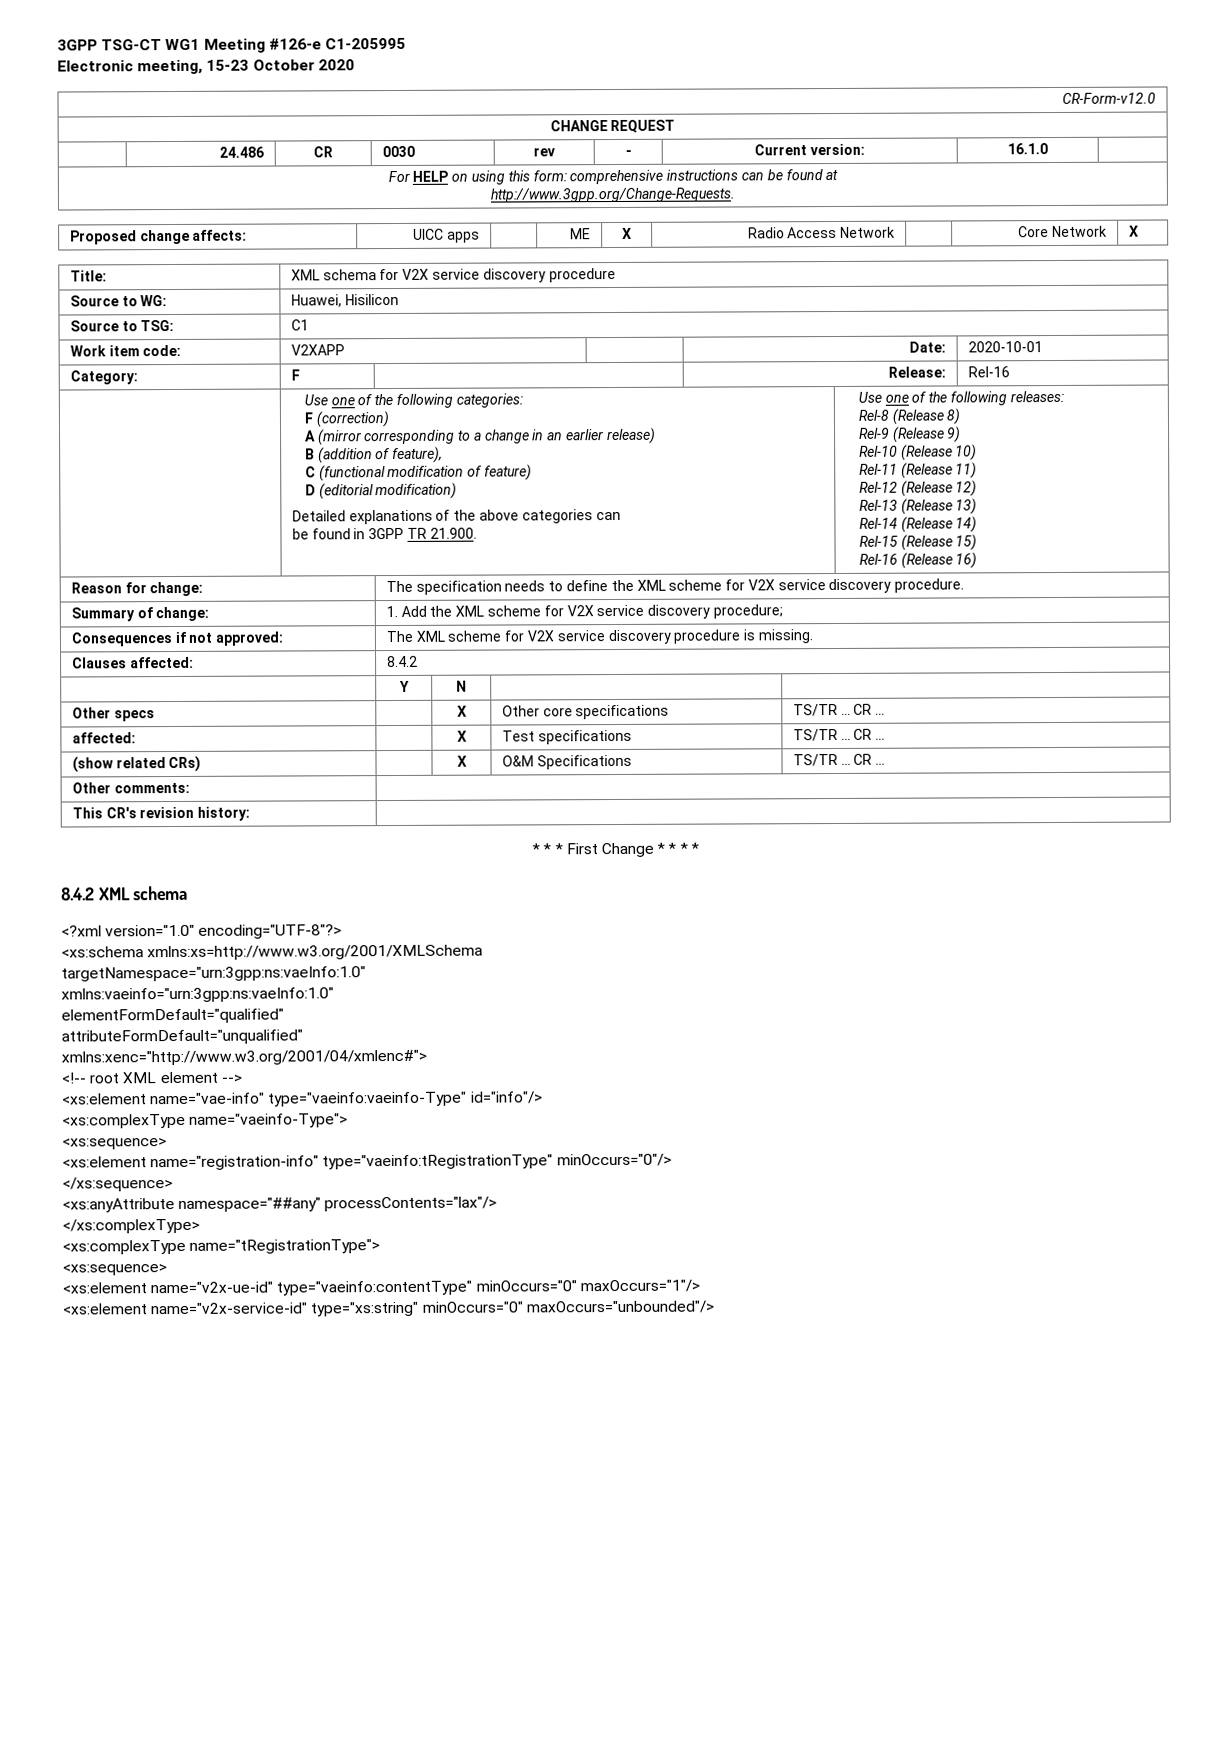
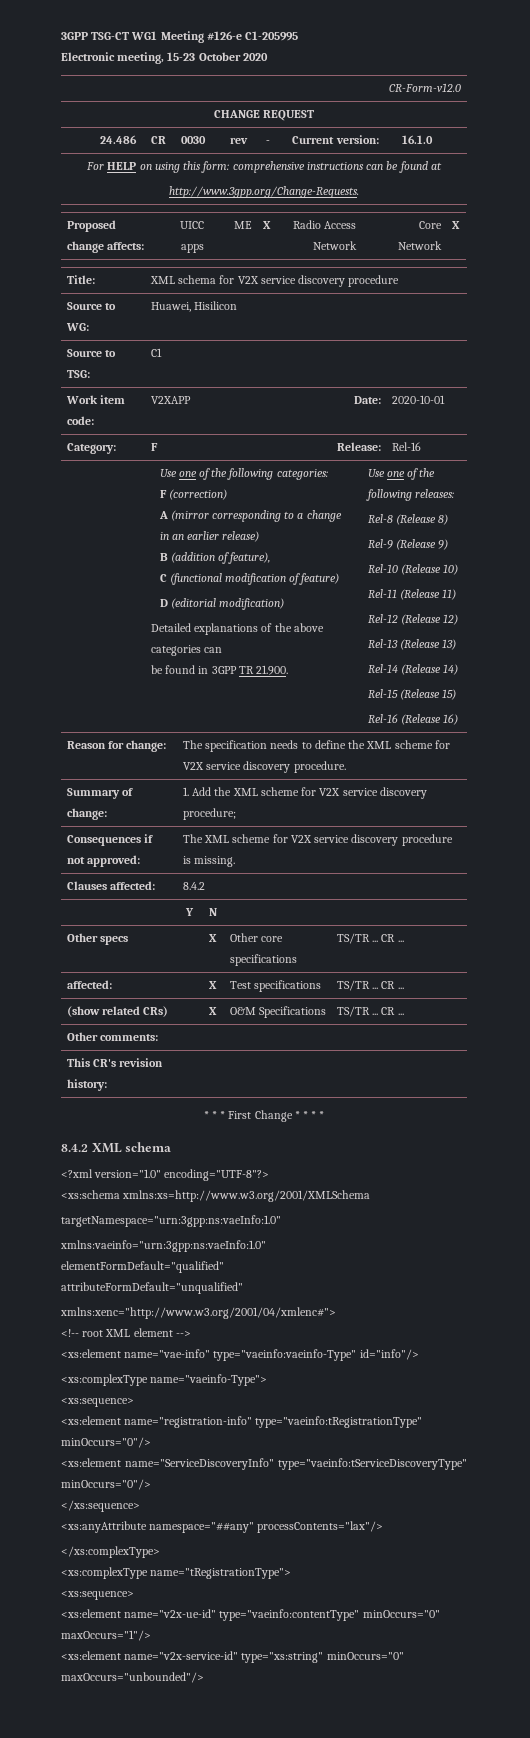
(672, 1160) none -> [61,1458,467,1470] [61,1479,151,1490] // <xs:element name="ServiceDiscoveryInfo" type="vaeinfo:tServiceDiscoveryType" minOccurs="0"/>

